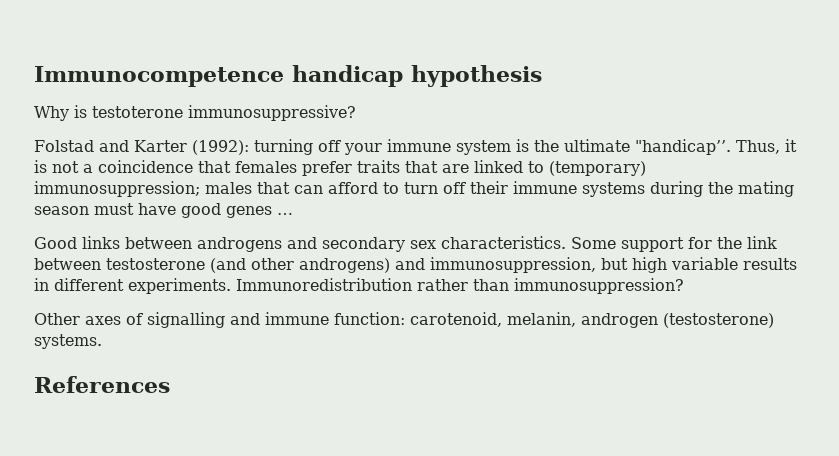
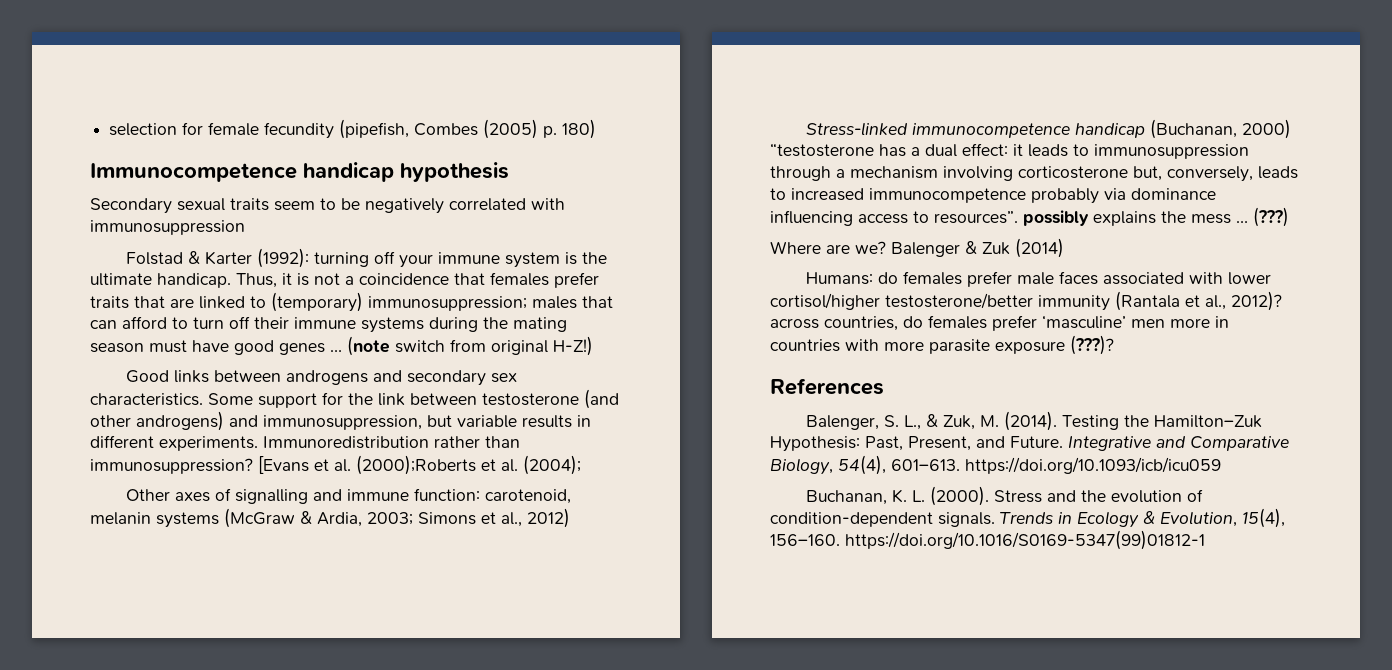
[34,65,542,87] [34,105,356,121] Immunocompetence handicap hypothesis // Why is testoterone immunosuppressive? -> [109,119,597,139] [90,162,509,182] [90,198,565,214] [90,220,245,235] selection for female fecundity (pipefish, Combes (2005) p. 180) // Immunocompetence handicap hypothesis // Secondary sexual traits seem to be negatively correlated with immunosuppression
[98,140,129,152] and -> [187,251,200,264] &
[634,139,731,155] "handicap’’. -> [157,273,231,288] handicap.
(293, 214) none -> [347,336,593,356] (note switch from original H-Z!)
[632,257,667,273] high -> (452, 421) none
(684, 286) none -> [258,455,581,475] [Evans et al. (2000);Roberts et al. (2004);
[507,312,774,328] [34,334,102,349] [34,376,170,393] melanin, androgen (testosterone) systems. // References -> [90,508,570,528] [805,119,1291,139] [770,143,1249,159] [770,166,1298,182] [770,188,1216,204] [770,207,1289,227] [770,238,1064,258] [805,271,1271,287] [770,291,1282,311] [770,315,1229,331] [770,335,1114,355] [770,378,884,395] [805,411,1262,431] [770,436,1289,452] [770,455,1221,475] [805,486,1203,506] [770,508,1285,528] [770,530,1205,550] melanin systems (McGraw & Ardia, 2003; Simons et al., 2012) // Stress-linked immunocompetence handicap (Buchanan, 2000) “testosterone has a dual effect: it leads to immunosuppression through a mechanism involving corticosterone but, conversely, leads to increased immunocompetence probably via dominance influencing access to resources”. possibly explains the mess … (???) // Where are we? Balenger & Zuk (2014) // Humans: do females prefer male faces associated with lower cortisol/higher testosterone/better immunity (Rantala et al., 2012)? across countries, do females prefer ‘masculine’ men more in countries with more parasite exposure (???)? // References // Balenger, S. L., & Zuk, M. (2014). Testing the Hamilton–Zuk Hypothesis: Past, Present, and Future. Integrative and Comparative Biology, 54(4), 601–613. https://doi.org/10.1093/icb/icu059 // Buchanan, K. L. (2000). Stress and the evolution of condition-dependent signals. Trends in Ecology & Evolution, 15(4), 156–160. https://doi.org/10.1016/S0169-5347(99)01812-1

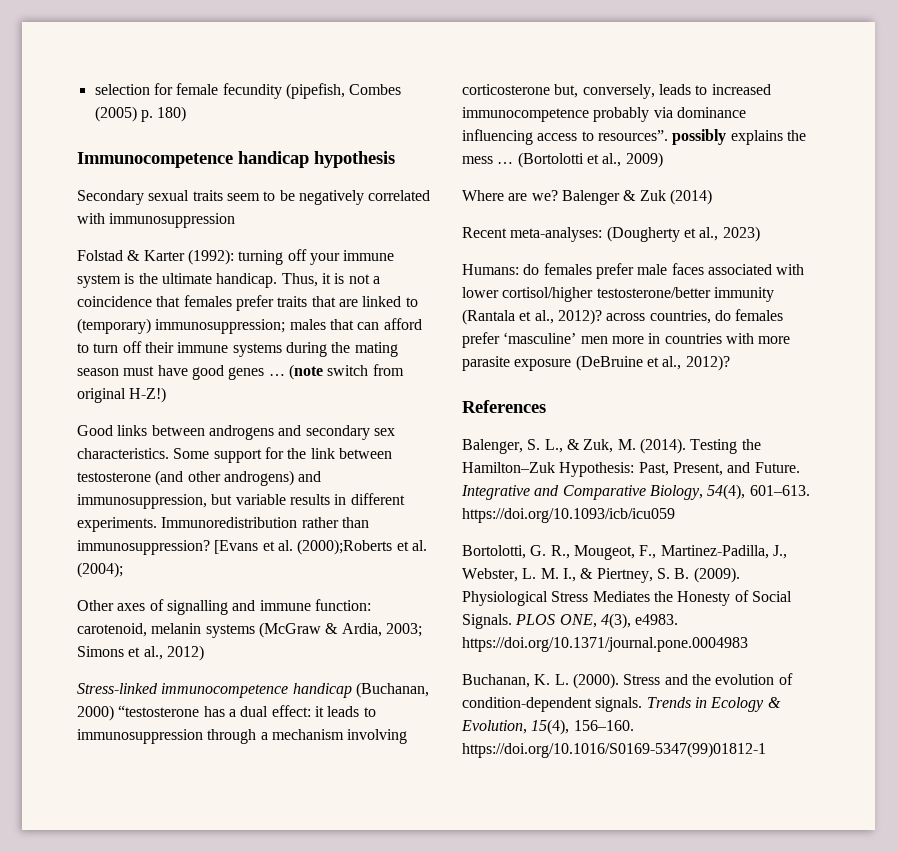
[1253,207,1289,227] (???) -> [517,152,663,168] (Bortolotti et al., 2009)
(1064, 248) none -> [462,226,760,242] // Recent meta-analyses: (Dougherty et al., 2023)
[1070,335,1114,355] (???)? -> [575,355,730,371] (DeBruine et al., 2012)?
(1221, 465) none -> [462,545,787,560] [462,567,740,583] [462,590,792,606] [462,613,679,629] [462,637,748,652] // Bortolotti, G. R., Mougeot, F., Martinez-Padilla, J., Webster, L. M. I., & Piertney, S. B. (2009). Physiological Stress Mediates the Honesty of Social Signals. PLOS ONE, 4(3), e4983. https://doi.org/10.1371/journal.pone.0004983

